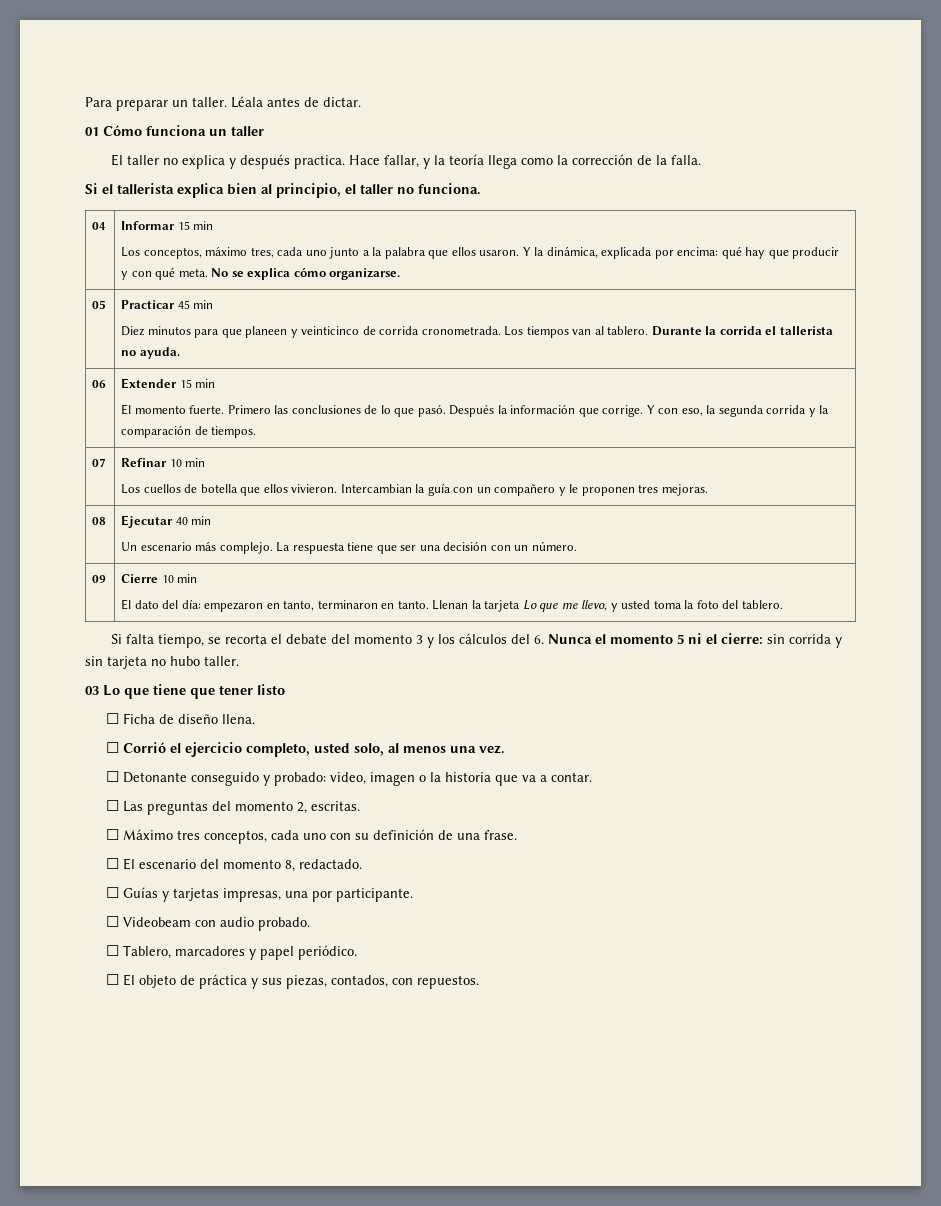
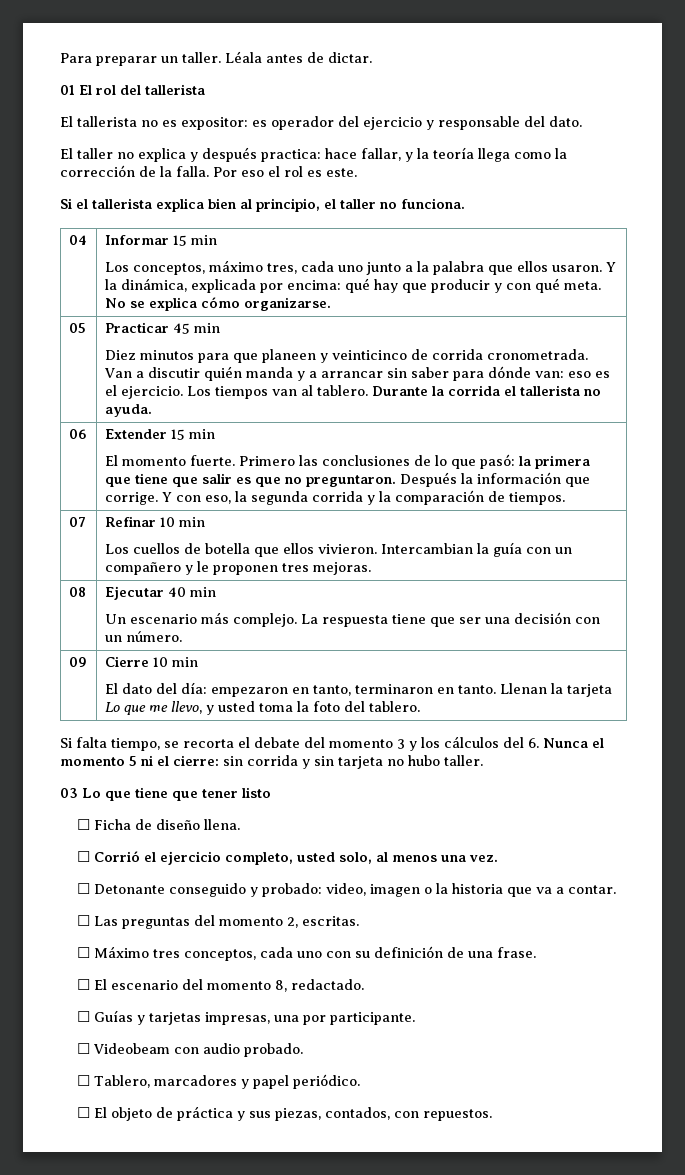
[103,125,264,136] Cómo funciona un taller -> [79,84,205,95] [60,116,582,130] El rol del tallerista // El tallerista no es expositor: es operador del ejercicio y responsable del dato.
[294,155,381,169] practica. Hace -> [261,148,357,162] practica: hace
(702, 160) none -> [213,166,357,177] Por eso el rol es este.
(501, 330) none -> [103,366,610,381] [104,385,183,399] Van a discutir quién manda y a arrancar sin saber para dónde van: eso es el ejercicio.
[417,404,446,417] pasó. -> [479,454,590,469] [104,473,396,487] pasó: la primera que tiene que salir es que no preguntaron.

